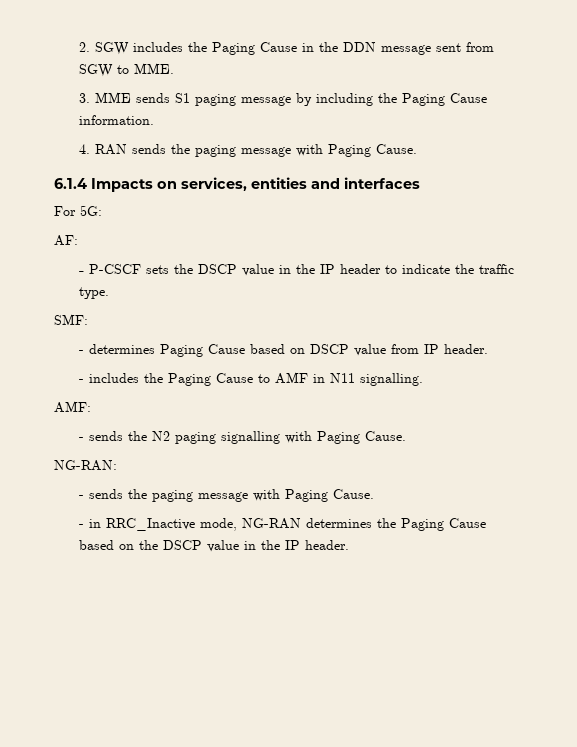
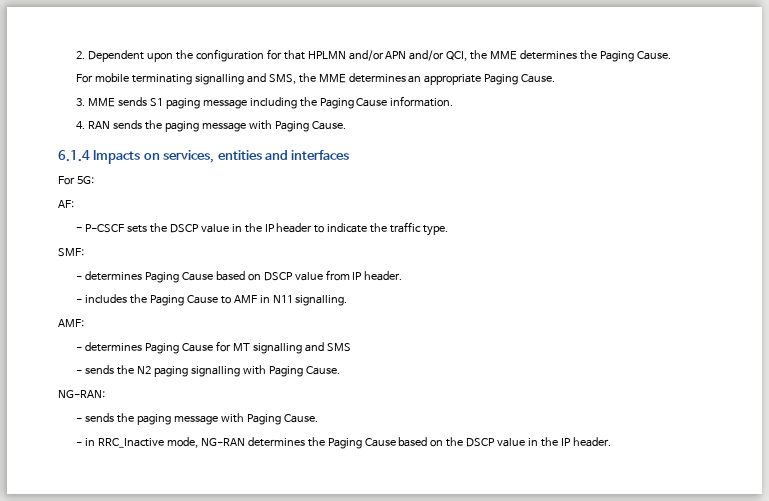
[94,42,494,55] [78,63,174,77] SGW includes the Paging Cause in the DDN message sent from SGW to MME. -> [87,49,672,62] [75,73,556,85] Dependent upon the configuration for that HPLMN and/or APN and/or QCI, the MME determines the Paging Cause. // For mobile terminating signalling and SMS, the MME determines an appropriate Paging Cause.
[295,93,312,106] by -> (247, 104) none
(91, 407) none -> [75,341,351,354] // - determines Paging Cause for MT signalling and SMS

